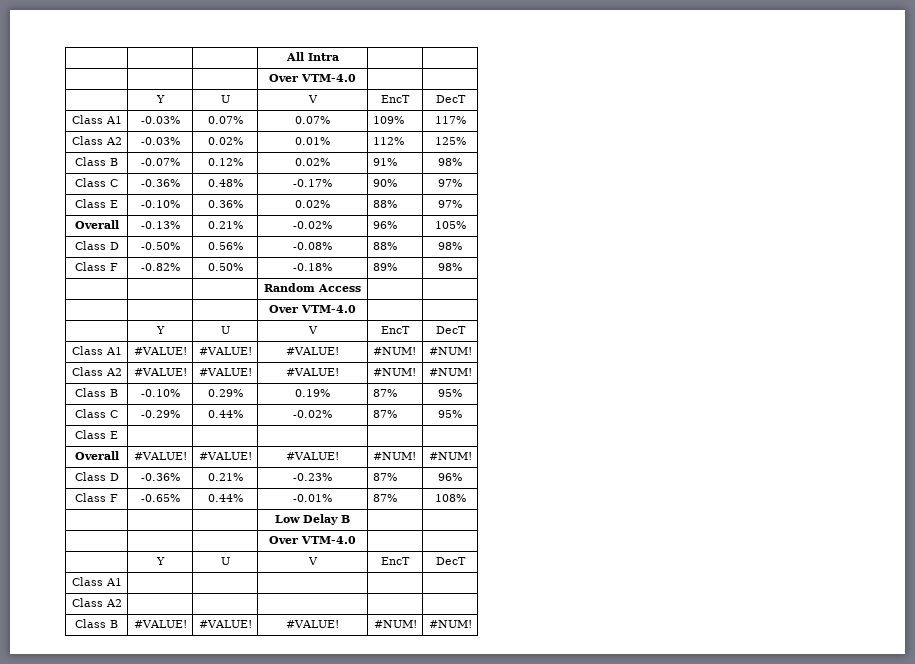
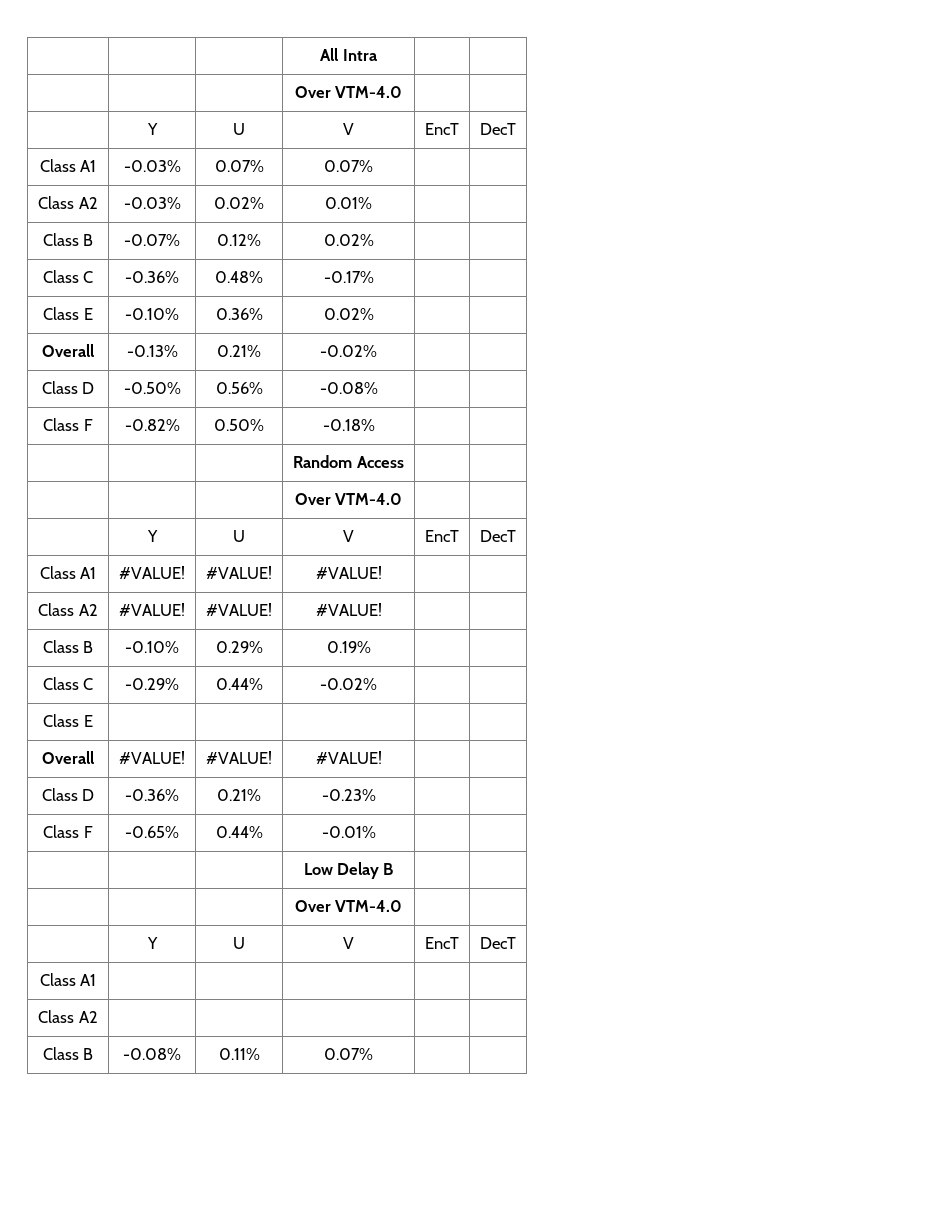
[372,116,404,124] [434,116,466,124] 109% | 117% -> (373, 166) |
[372,137,404,145] [434,137,466,145] 112% | 125% -> (372, 203) |
[372,158,397,166] [438,158,462,166] 91% | 98% -> (374, 240) |
[372,179,397,187] [438,179,462,187] 90% | 97% -> (374, 277) |
[372,200,397,208] [438,200,462,208] 88% | 97% -> (374, 314) |
[372,221,397,229] [434,221,466,229] 96% | 105% -> (377, 351) |
[372,242,397,250] [438,242,462,250] 88% | 98% -> (378, 388) |
[372,263,397,271] [438,263,462,271] 89% | 98% -> (375, 425) |
[372,347,416,355] [428,347,472,355] #NUM! | #NUM! -> (382, 572) |
[372,368,416,376] [428,368,472,376] #NUM! | #NUM! -> (382, 609) |
[372,389,397,397] [438,389,462,397] 87% | 95% -> (371, 647) |
[372,410,397,418] [438,410,462,418] 87% | 95% -> (377, 684) |
[372,452,416,460] [428,452,472,460] #NUM! | #NUM! -> (382, 757) |
[372,473,397,481] [438,473,462,481] 87% | 96% -> (376, 795) |
[372,494,397,502] [434,494,466,502] 87% | 108% -> (376, 832) |
[133,620,187,628] [198,620,252,628] [286,620,339,628] [373,620,417,628] [428,620,472,628] #VALUE! | #VALUE! | #VALUE! | #NUM! | #NUM! -> [123,1048,181,1060] [218,1048,260,1060] [324,1048,373,1060] -0.08% | 0.11% | 0.07% | |

